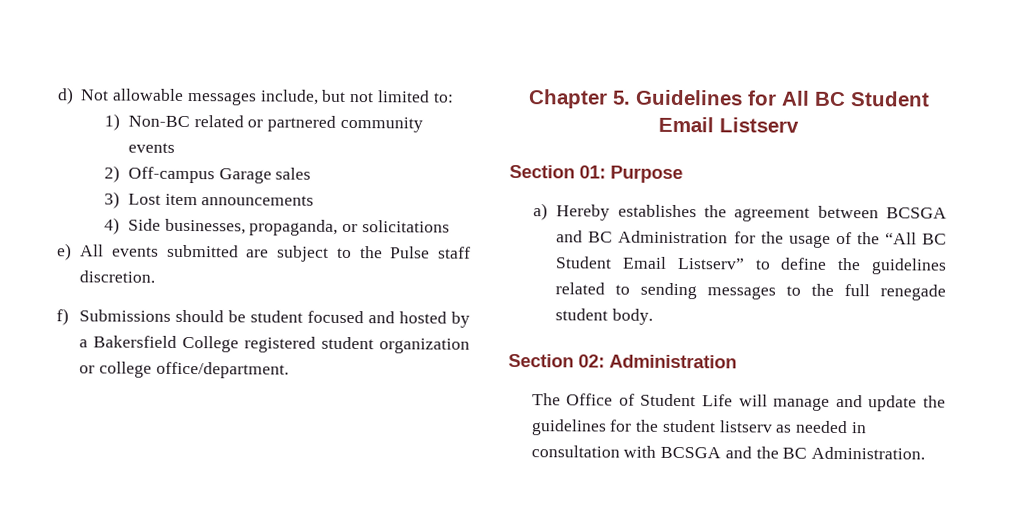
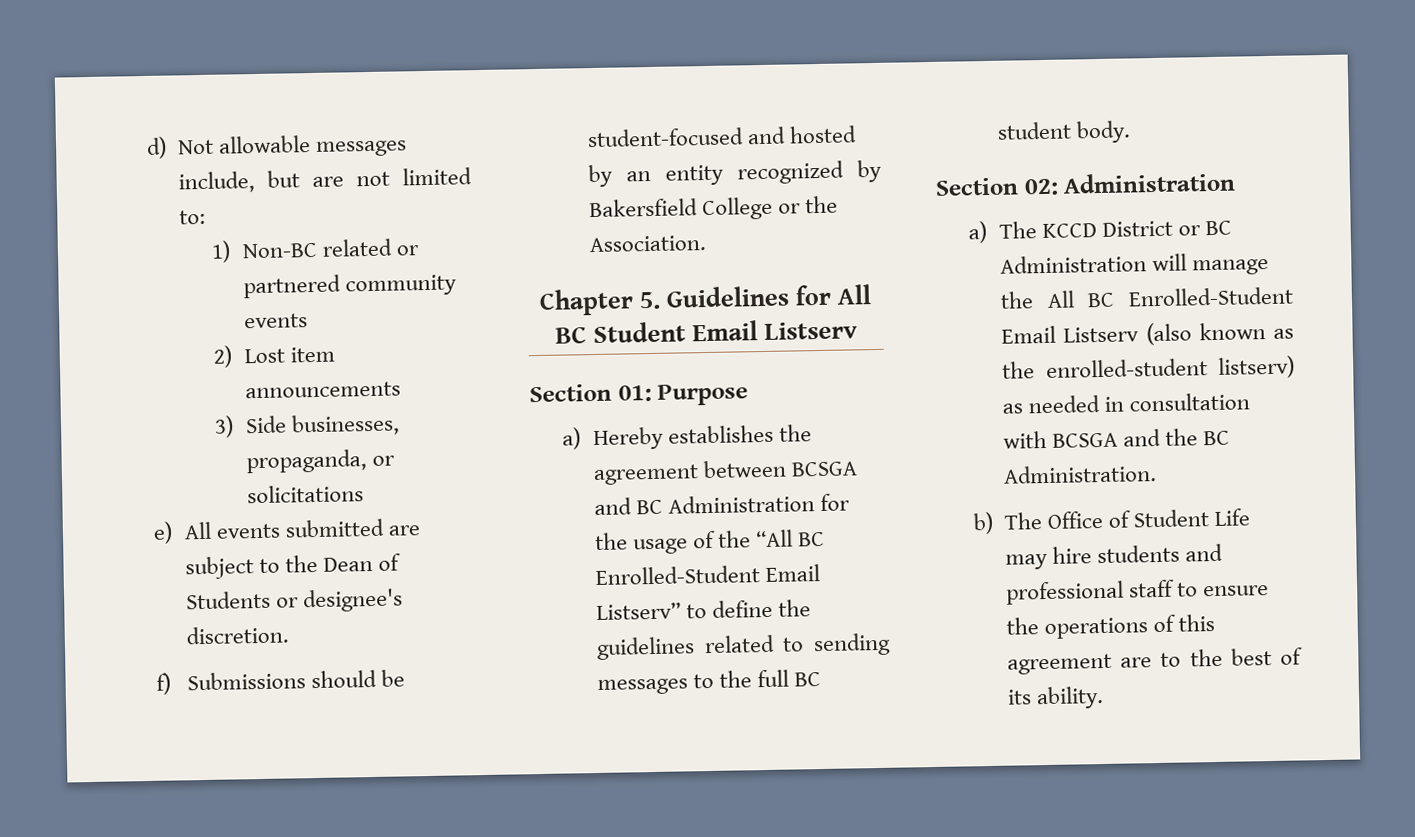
(347, 95) none -> [312,176,345,187] are
[127,166,312,184] [104,191,121,209] Off-campus Garage sales // 3) -> (233, 356) none
[104,217,121,235] 4) -> [213,415,234,438] 3)
[390,246,471,259] Pulse staff -> [323,553,402,572] [186,588,404,613] Dean of Students or designee's
[250,310,365,324] student focused -> [587,127,745,148] student-focused
[79,335,470,354] [79,361,289,379] a Bakersfield College registered student organization or college office/department. -> [626,159,882,186] [589,195,839,221] [589,234,708,253] an entity recognized by Bakersfield College or the Association.
[555,256,613,269] Student -> [595,565,761,586] Enrolled-Student
[880,284,946,301] renegade -> [794,672,822,687] BC
[531,393,946,412] [530,419,773,436] The Office of Student Life will manage and update the guidelines for the student listserv -> [967,220,1233,244] [1000,253,1270,276] [1000,286,1294,309] [1001,322,1294,346] [1002,355,1295,379] a) The KCCD District or BC Administration will manage the All BC Enrolled-Student Email Listserv (also known as the enrolled-student listserv)
(926, 453) none -> [972,508,1251,535] [1005,543,1224,570] [1005,579,1270,605] [1006,613,1216,640] [1007,647,1303,675] [1007,685,1105,710] // b) The Office of Student Life may hire students and professional staff to ensure the operations of this agreement are to the best of its ability.

